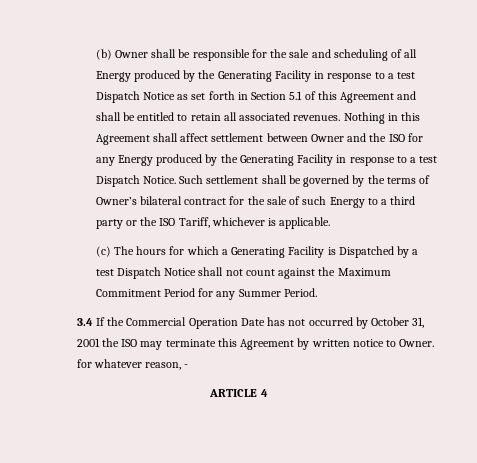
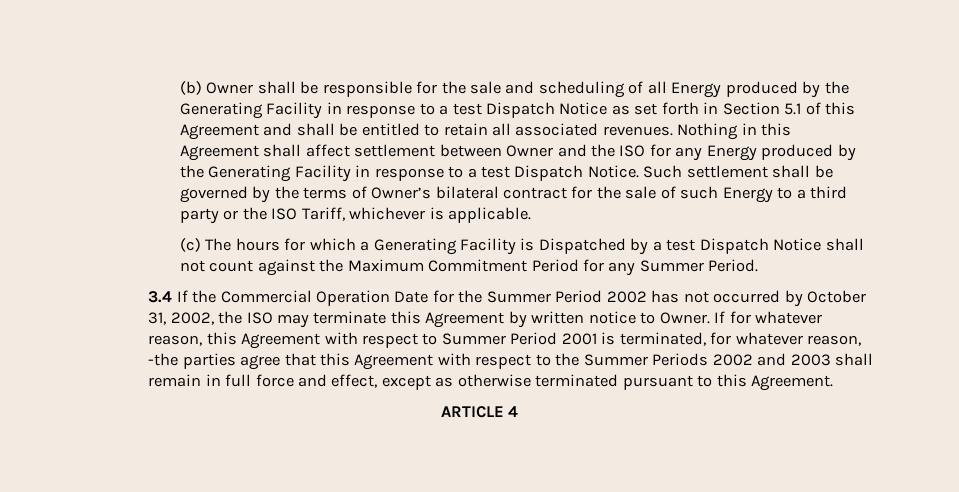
(265, 322) none -> [432,290,647,303] for the Summer Period 2002
[76,338,100,347] 2001 -> [170,312,214,325] 2002,
[76,359,189,370] for whatever reason, - -> [714,311,823,324] [148,332,862,349] [148,353,874,370] [148,374,834,391] If for whatever reason, this Agreement with respect to Summer Period 2001 is terminated, for whatever reason, -the parties agree that this Agreement with respect to the Summer Periods 2002 and 2003 shall remain in full force and effect, except as otherwise terminated pursuant to this Agreement.

